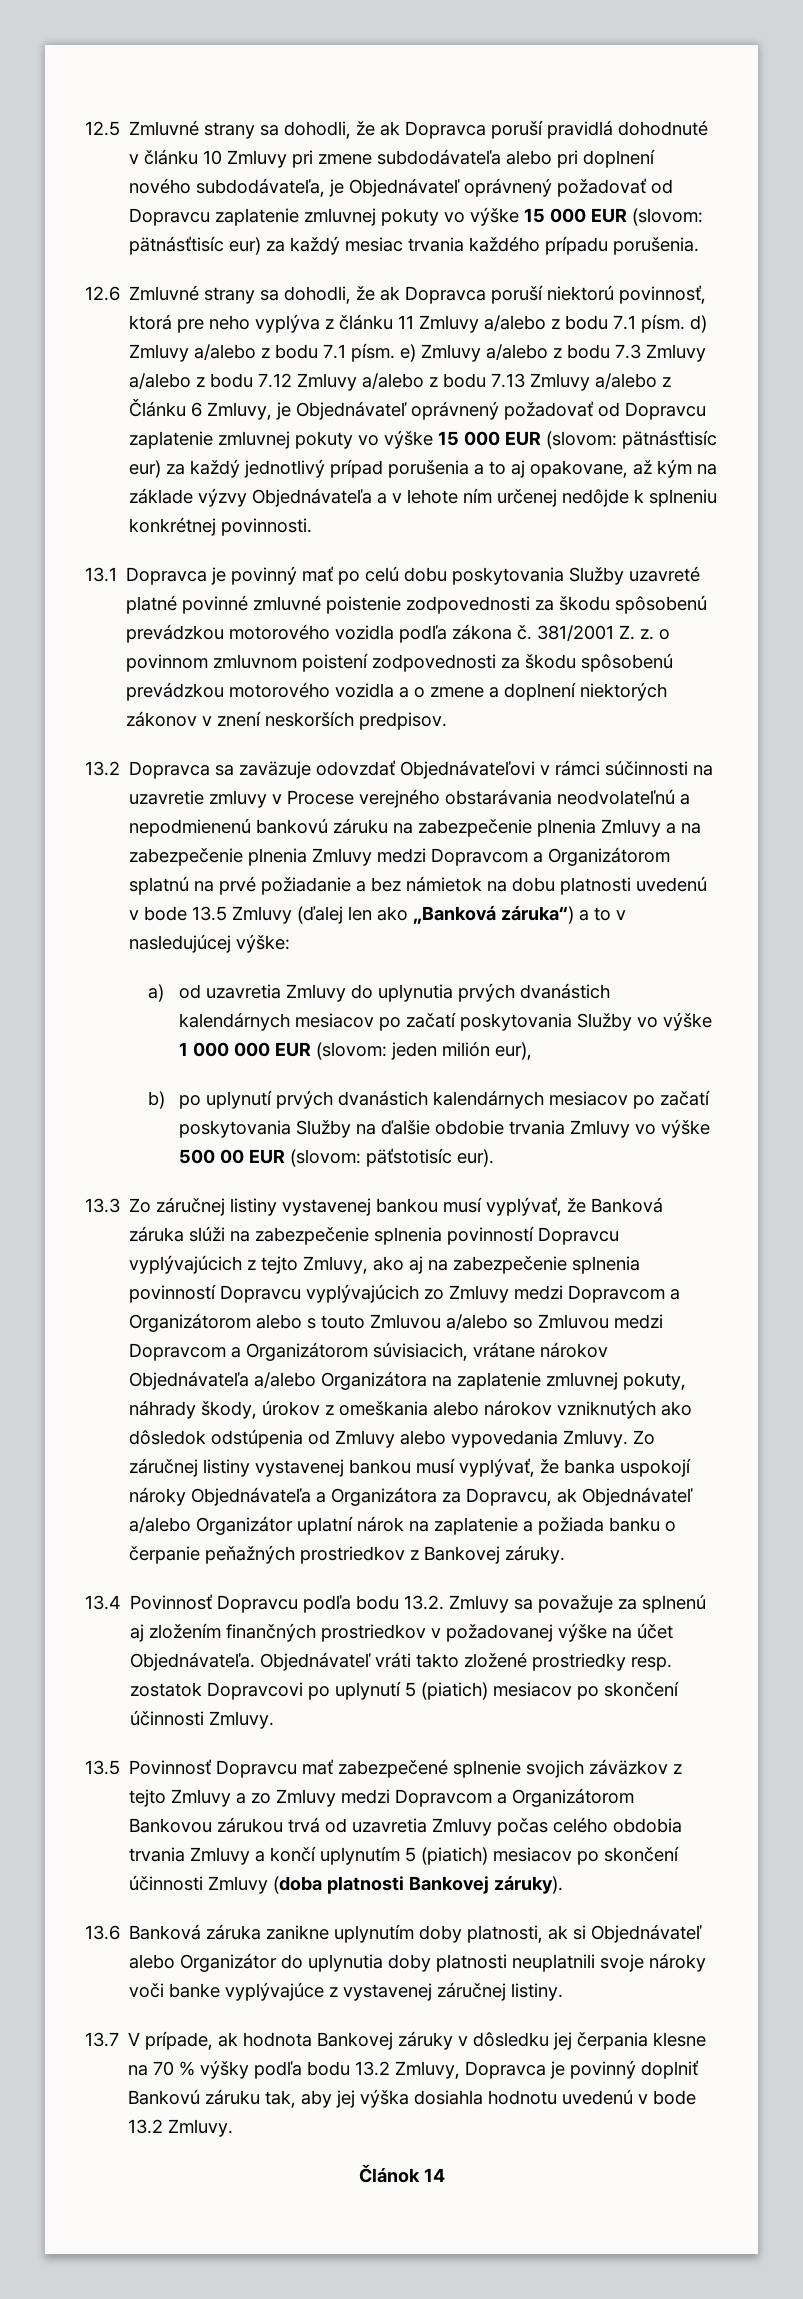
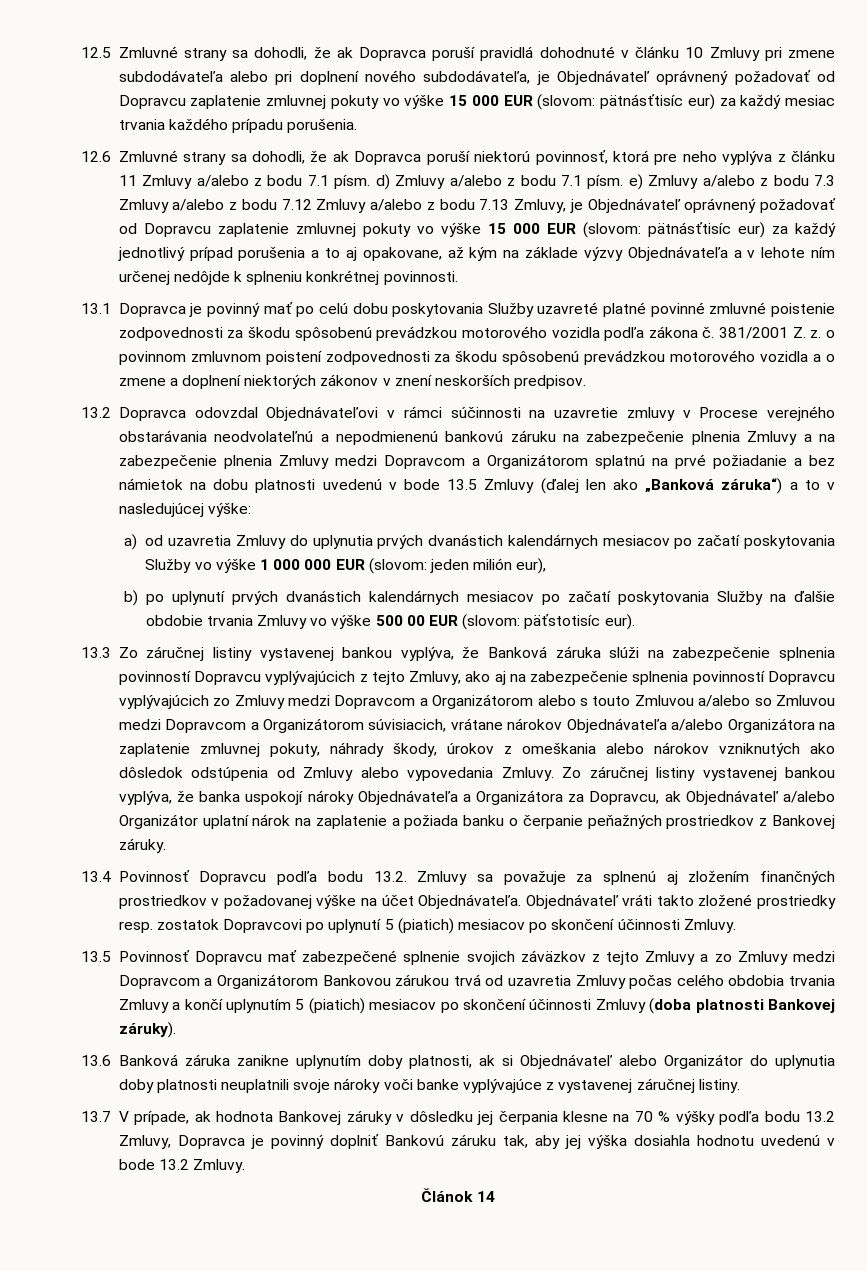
[530,373,672,391] [129,398,203,417] Zmluvy a/alebo z Článku 6 -> (510, 204) none
[215,760,397,779] sa zaväzuje odovzdať -> [194,407,258,418] odovzdal
[443,1197,563,1216] musí vyplývať, -> [400,647,454,661] vyplýva,
[416,1458,536,1477] musí vyplývať, -> [118,791,172,805] vyplýva,

